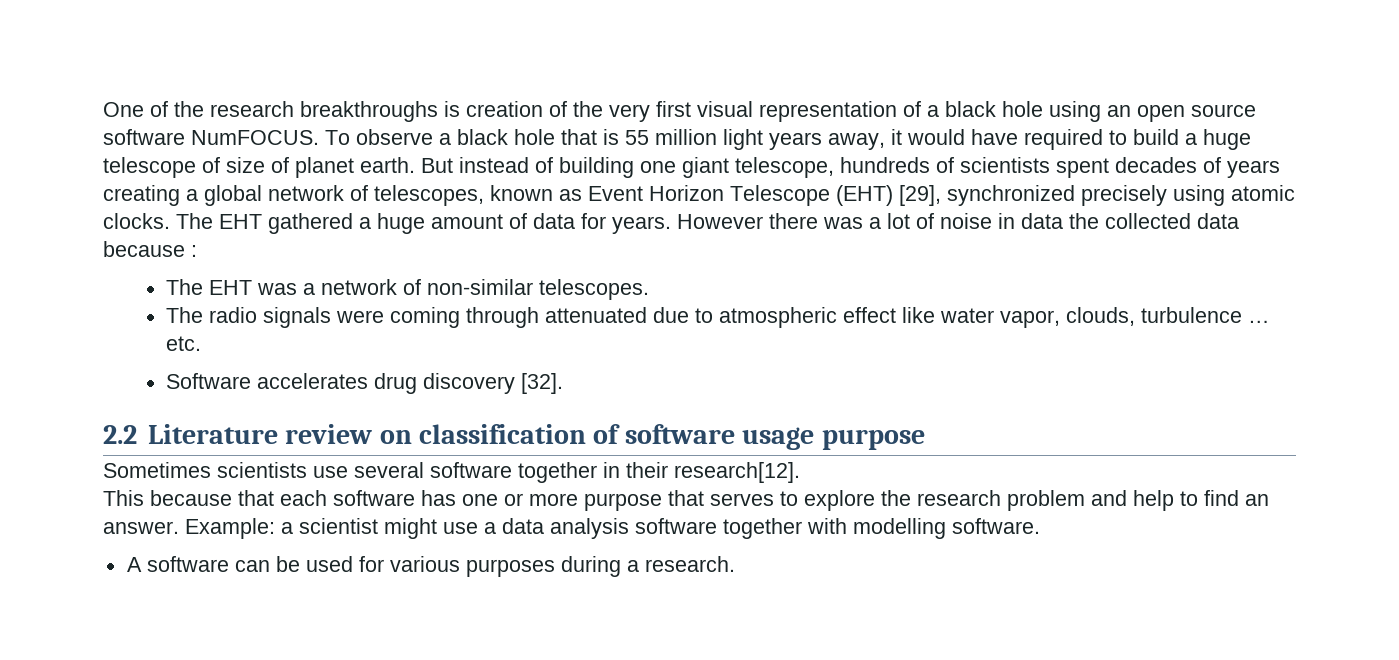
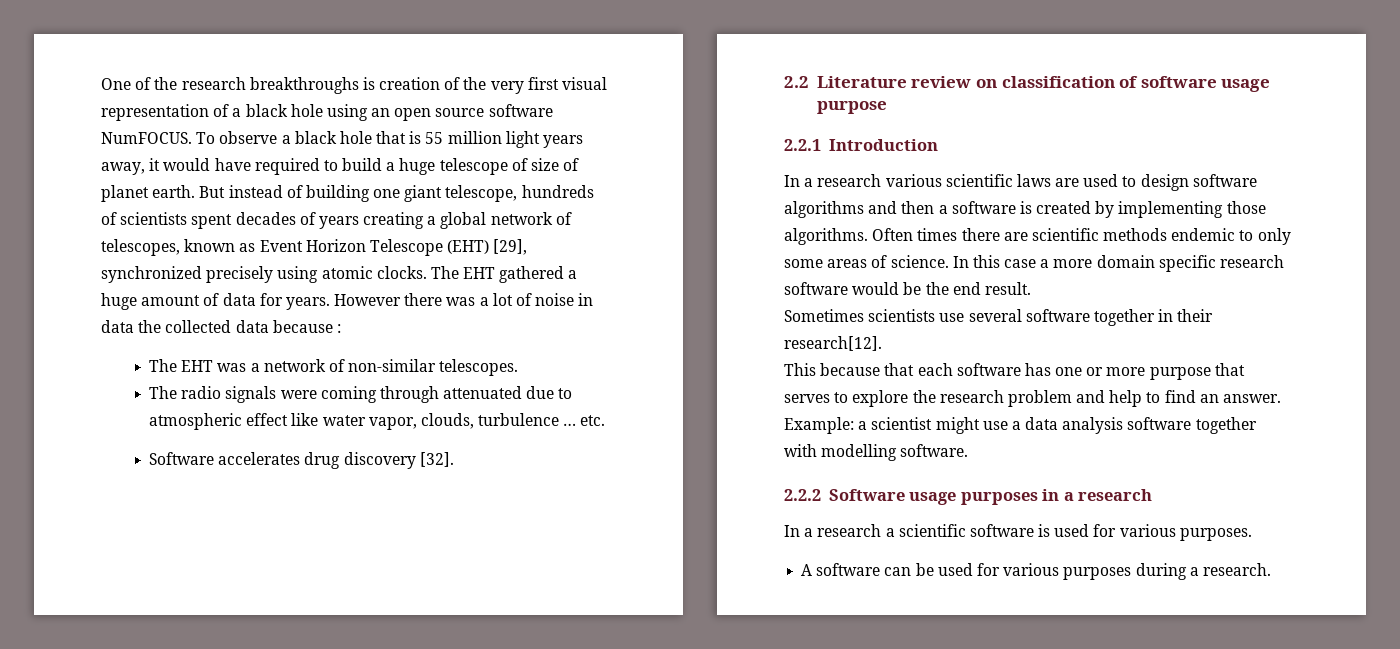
(925, 439) none -> [784,139,938,151] [784,174,1257,191] [784,201,1266,218] [784,228,1291,245] [784,255,1285,272] [784,282,1031,295] // 2.2.1 Introduction // In a research various scientific laws are used to design software algorithms and then a software is created by implementing those algorithms. Often times there are scientific methods endemic to only some areas of science. In this case a more domain specific research software would be the end result.
(1040, 526) none -> [784,489,1153,505] [784,524,1252,541] // 2.2.2 Software usage purposes in a research // In a research a scientific software is used for various purposes.

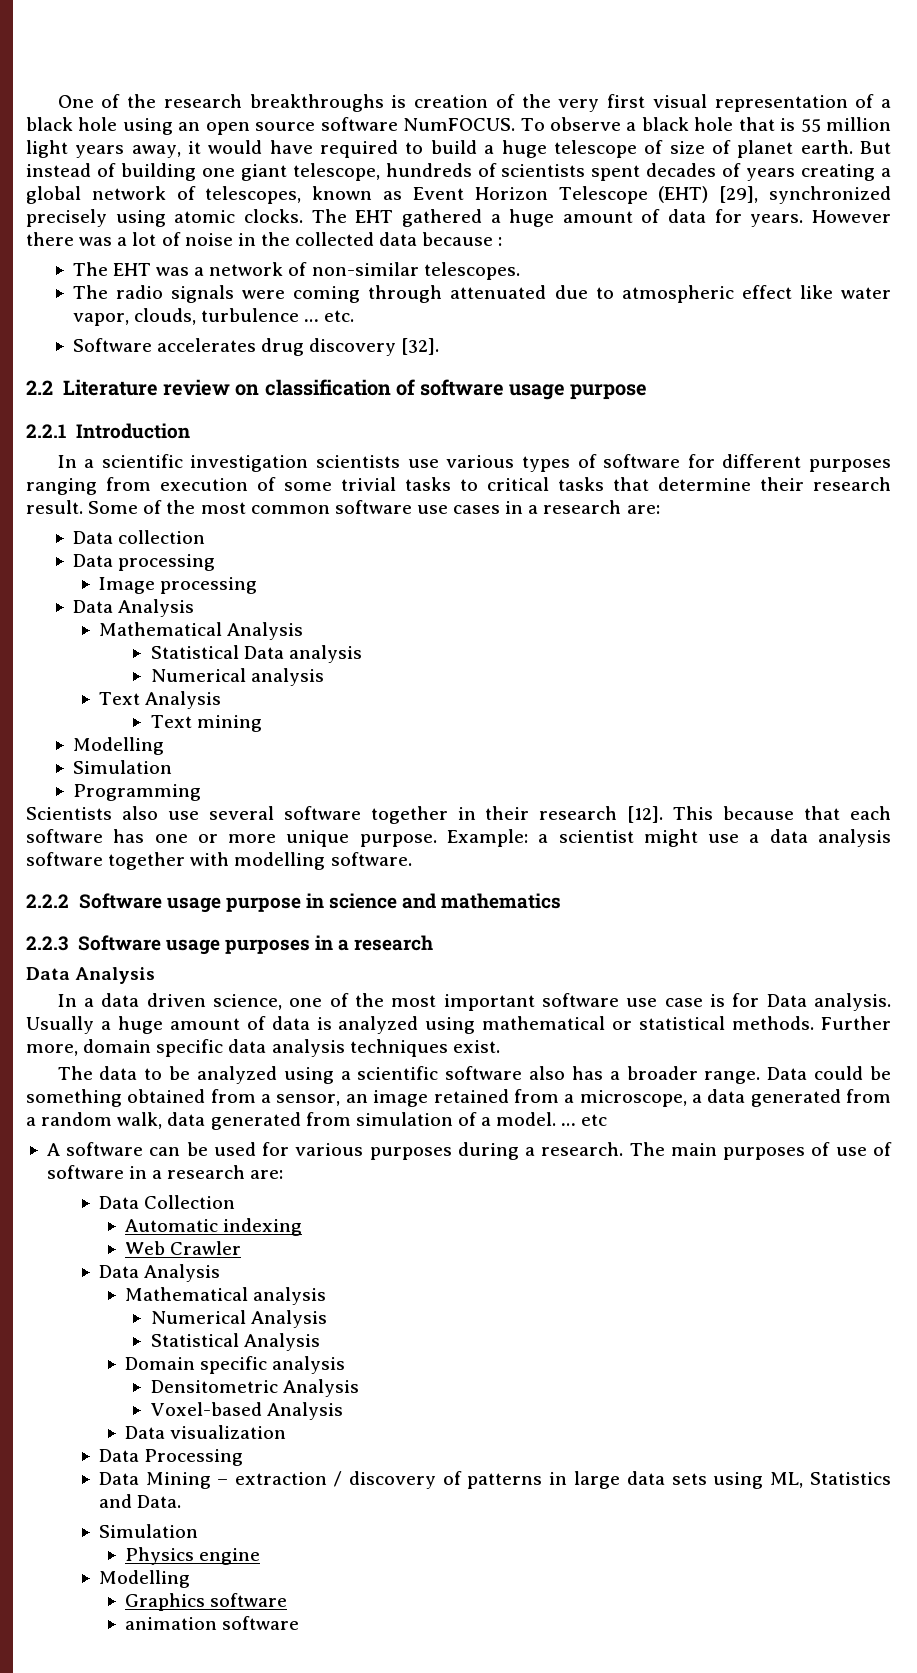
[101,320,134,333] data -> (256, 239) none
[817,174,1257,191] [784,201,1266,218] [784,228,1291,245] [784,255,1285,272] [784,282,1031,295] [784,309,936,322] research various scientific laws are used to design software algorithms and then a software is created by implementing those algorithms. Often times there are scientific methods endemic to only some areas of science. In this case a more domain specific research software would be the end result. // Sometimes scientists -> [101,454,892,472] [26,477,891,495] [26,500,660,514] [72,530,205,544] [72,554,215,571] [98,577,257,594] [72,599,194,617] [98,622,303,640] [150,645,362,663] [150,668,324,686] [98,691,221,709] [150,715,262,732] [72,737,164,755] [72,760,172,774] [72,784,201,801] [26,806,158,820] scientific investigation scientists use various types of software for different purposes ranging from execution of some trivial tasks to critical tasks that determine their research result. Some of the most common software use cases in a research are: // Data collection // Data processing // Image processing // Data Analysis // Mathematical Analysis // Statistical Data analysis // Numerical analysis // Text Analysis // Text mining // Modelling // Simulation // Programming // Scientists also
[784,336,882,351] research[12]. // -> [539,806,664,823] research [12].
[1149,363,1245,380] [784,390,1282,407] purpose that serves to explore the research problem and help to find an answer. -> [286,830,437,847] unique purpose.
(957, 498) none -> [225,893,562,912] [26,935,220,955] purpose in science and mathematics // 2.2.3 Software usage
[784,524,1252,541] // In a research a scientific software is used for various purposes. -> [26,967,156,984] [57,993,891,1011] [26,1016,891,1034] [26,1039,500,1057] [57,1066,891,1084] [26,1089,892,1107] [26,1112,608,1130] // Data Analysis // In a data driven science, one of the most important software use case is for Data analysis. Usually a huge amount of data is analyzed using mathematical or statistical methods. Further more, domain specific data analysis techniques exist. // The data to be analyzed using a scientific software also has a broader range. Data could be something obtained from a sensor, an image retained from a microscope, a data generated from a random walk, data generated from simulation of a model. … etc
(1271, 569) none -> [629,1142,893,1160] [46,1165,284,1179] [98,1195,235,1209] [124,1218,302,1236] [124,1241,241,1255] [98,1264,220,1282] [124,1287,326,1305] [150,1310,327,1328] [150,1333,320,1351] [124,1356,345,1374] [150,1379,359,1397] [150,1402,343,1420] [124,1425,286,1439] [98,1449,243,1466] [98,1471,891,1489] [98,1494,181,1508] [98,1524,198,1538] [124,1547,260,1565] [98,1570,190,1588] [124,1593,287,1611] [124,1616,299,1630] The main purposes of use of software in a research are: // Data Collection // Automatic indexing // Web Crawler // Data Analysis // Mathematical analysis // Numerical Analysis // Statistical Analysis // Domain specific analysis // Densitometric Analysis // Voxel-based Analysis // Data visualization // Data Processing // Data Mining – extraction / discovery of patterns in large data sets using ML, Statistics and Data. // Simulation // Physics engine // Modelling // Graphics software // animation software

